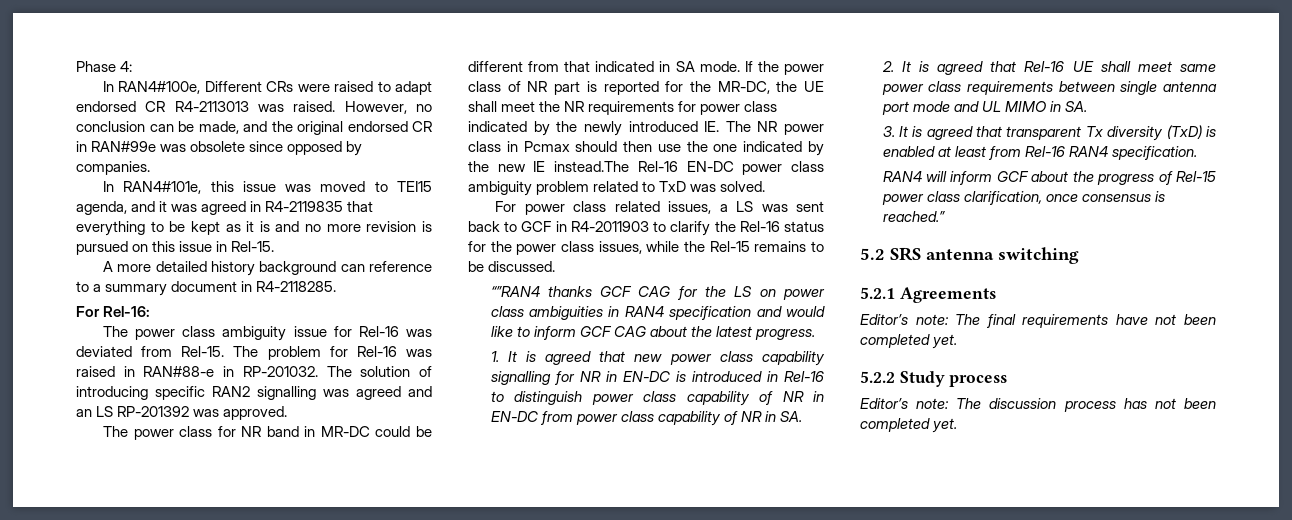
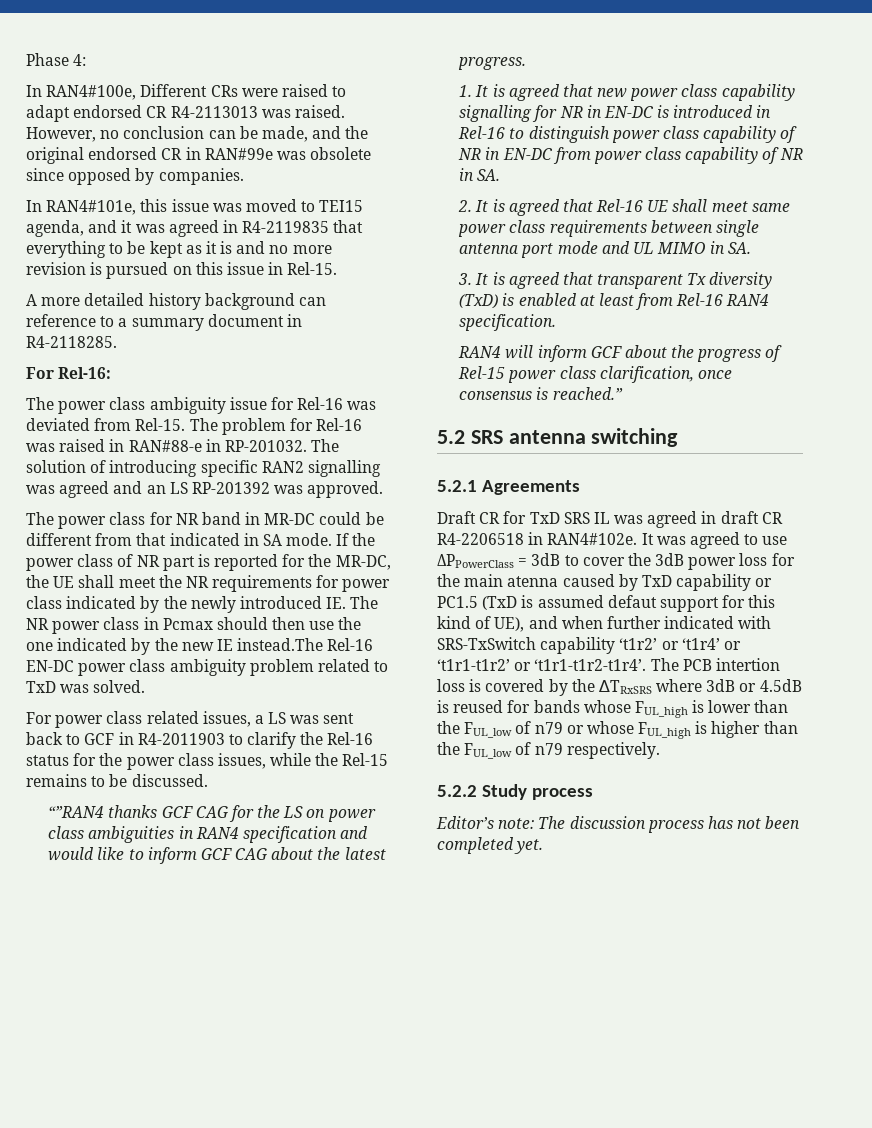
[860,314,1216,328] [860,334,958,349] Editor’s note: The final requirements have not been completed yet. -> [437,511,783,528] [437,532,788,549] [437,553,795,570] [437,574,773,591] [437,595,776,612] [437,616,772,632] [437,637,741,654] [437,658,780,671] [437,679,802,696] [437,700,789,718] [437,721,798,739] [437,742,660,759] Draft CR for TxD SRS IL was agreed in draft CR R4-2206518 in RAN4#102e. It was agreed to use ΔPPowerClass = 3dB to cover the 3dB power loss for the main atenna caused by TxD capability or PC1.5 (TxD is assumed defaut support for this kind of UE), and when further indicated with SRS-TxSwitch capability ‘t1r2’ or ‘t1r4’ or ‘t1r1-t1r2’ or ‘t1r1-t1r2-t1r4’. The PCB intertion loss is covered by the ∆TRxSRS where 3dB or 4.5dB is reused for bands whose FUL_high is lower than the FUL_low of n79 or whose FUL_high is higher than the FUL_low of n79 respectively.

